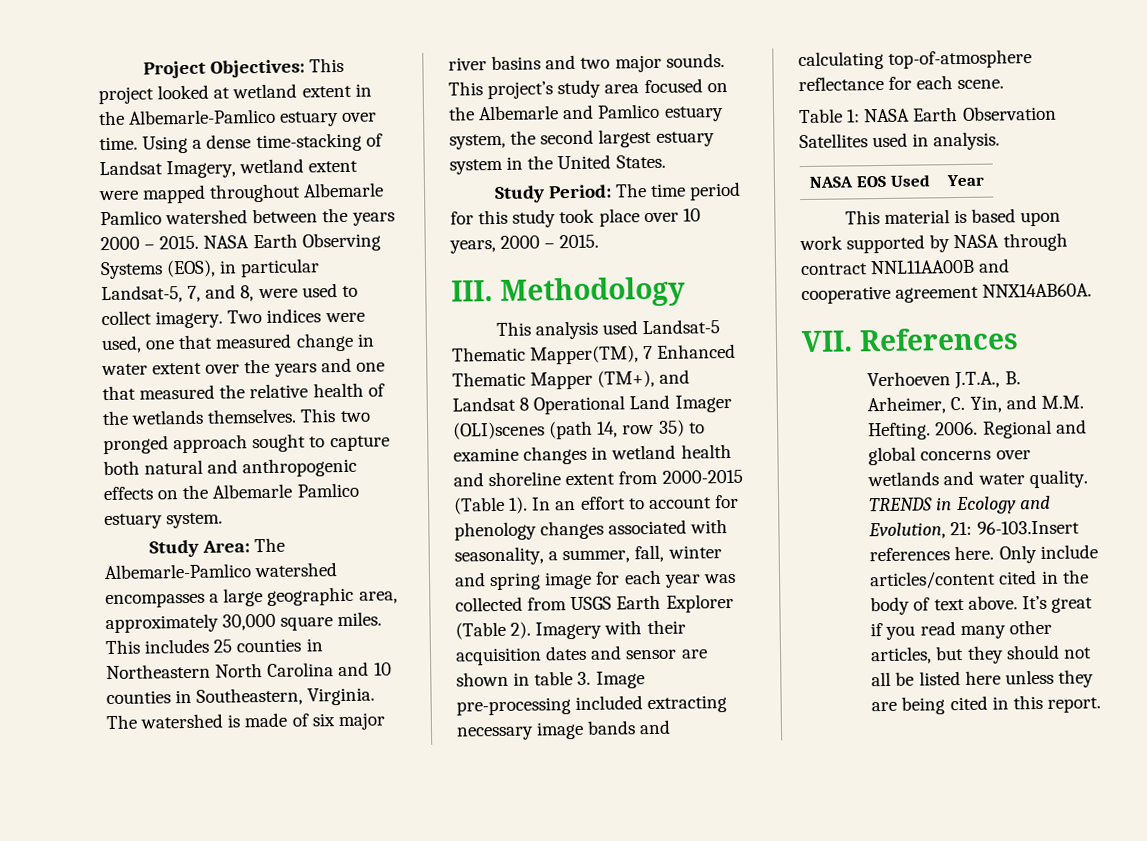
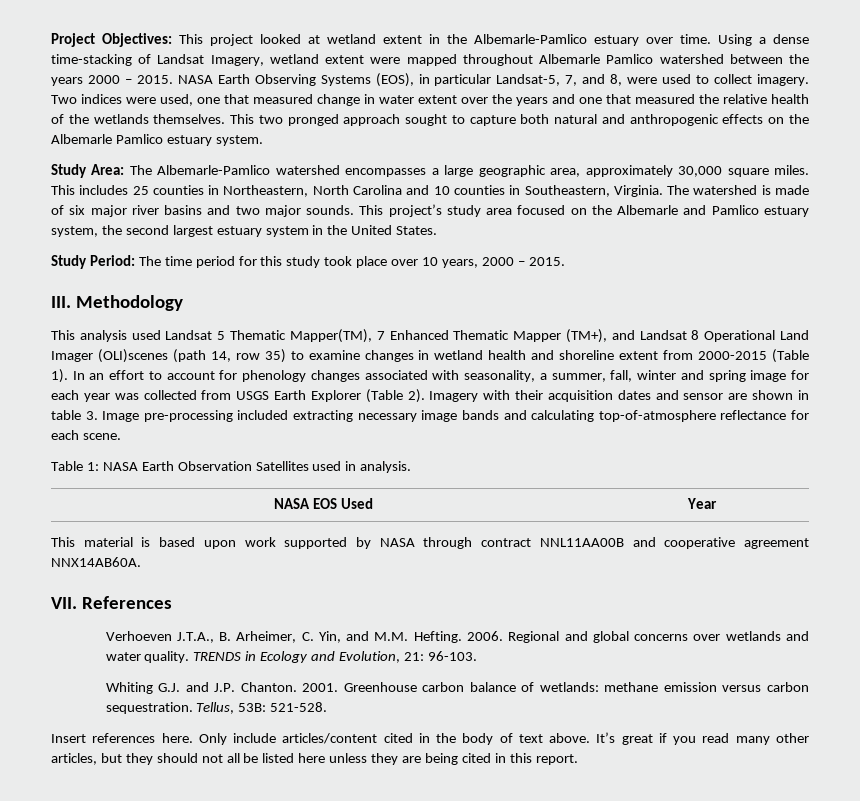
[106,663,211,680] Northeastern -> [223,185,309,197] Northeastern,
[641,319,720,335] Landsat-5 -> [165,330,226,340] Landsat 5
[976,520,1080,535] 96-103.Insert -> [427,651,477,661] [105,682,809,694] [105,702,328,714] [51,734,86,743] 96-103. // Whiting G.J. and J.P. Chanton. 2001. Greenhouse carbon balance of wetlands: methane emission versus carbon sequestration. Tellus, 53B: 521-528. // Insert

